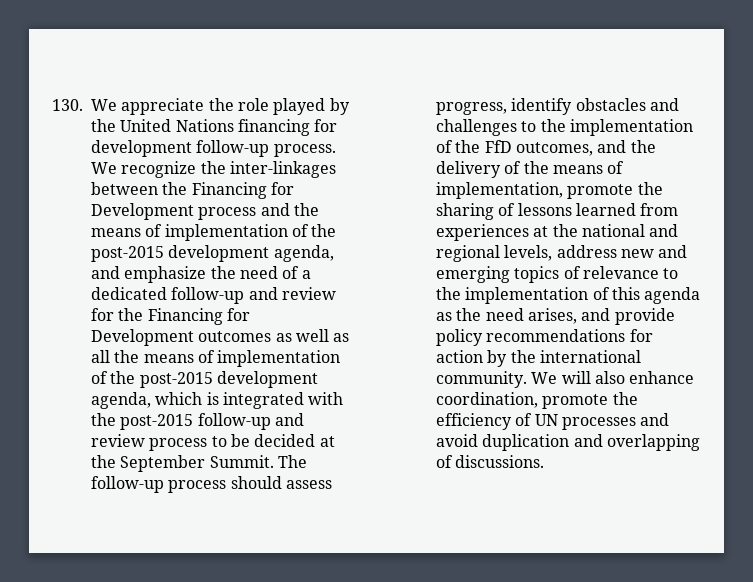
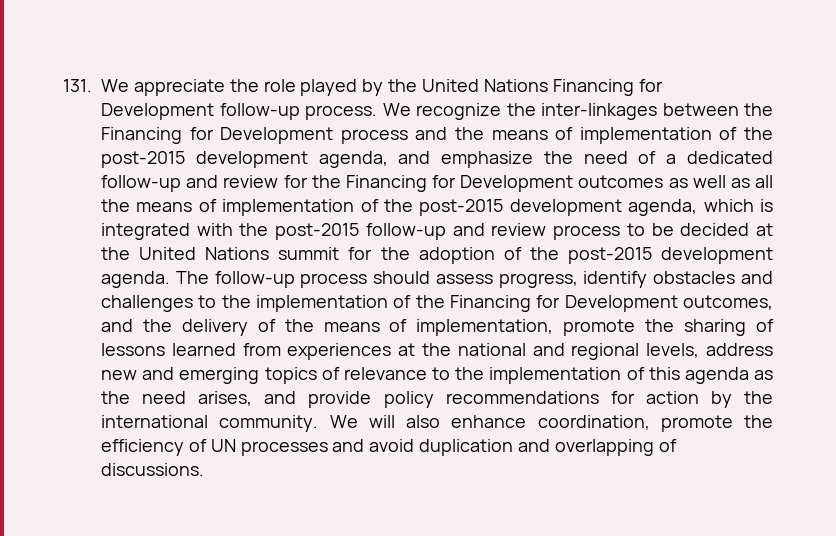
[52,99,83,111] 130. -> [63,79,92,92] 131.
[237,119,338,136] [91,140,192,157] financing for development -> [552,79,663,96] [101,103,214,120] Financing for Development
[120,455,274,472] September Summit. -> [139,247,774,264] [101,271,170,288] United Nations summit for the adoption of the post-2015 development agenda.
[484,140,512,153] FfD -> [449,295,678,312] Financing for Development

